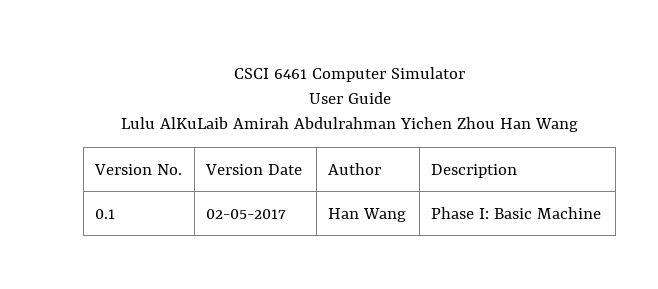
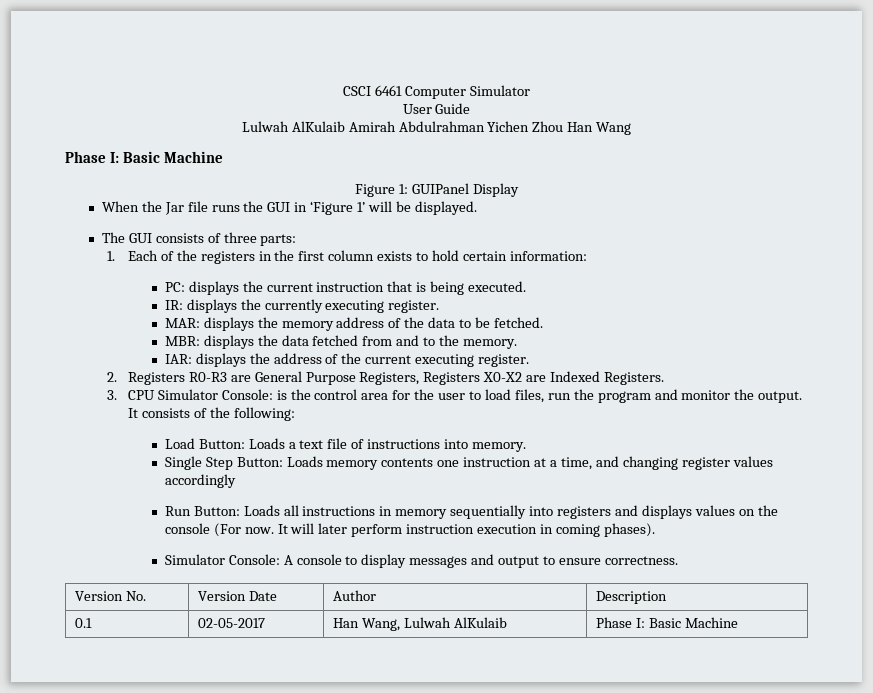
[121,117,229,129] Lulu AlKuLaib -> [241,121,345,132] Lulwah AlKulaib
(578, 125) none -> [65,151,223,163] [355,183,519,197] [101,201,477,215] [101,232,297,246] [106,250,587,264] [164,281,527,295] [164,299,440,313] [164,317,543,331] [164,335,518,349] [164,353,530,367] [106,371,665,385] [106,389,803,403] [127,407,295,421] [164,438,527,452] [164,456,773,470] [164,474,236,488] [164,505,778,519] [164,523,655,537] [164,554,678,568] // Phase I: Basic Machine // Figure 1: GUIPanel Display // When the Jar file runs the GUI in ‘Figure 1’ will be displayed. // The GUI consists of three parts: // 1. Each of the registers in the first column exists to hold certain information: // PC: displays the current instruction that is being executed. // IR: displays the currently executing register. // MAR: displays the memory address of the data to be fetched. // MBR: displays the data fetched from and to the memory. // IAR: displays the address of the current executing register. // 2. Registers R0-R3 are General Purpose Registers, Registers X0-X2 are Indexed Registers. // 3. CPU Simulator Console: is the control area for the user to load files, run the program and monitor the output. It consists of the following: // Load Button: Loads a text file of instructions into memory. // Single Step Button: Loads memory contents one instruction at a time, and changing register values accordingly // Run Button: Loads all instructions in memory sequentially into registers and displays values on the console (For now. It will later perform instruction execution in coming phases). // Simulator Console: A console to display messages and output to ensure correctness.
[362,208,406,222] Wang -> [362,617,507,631] Wang, Lulwah AlKulaib

